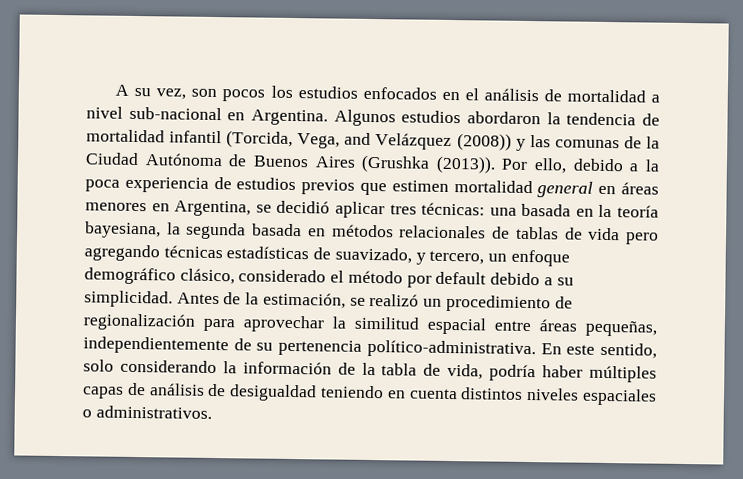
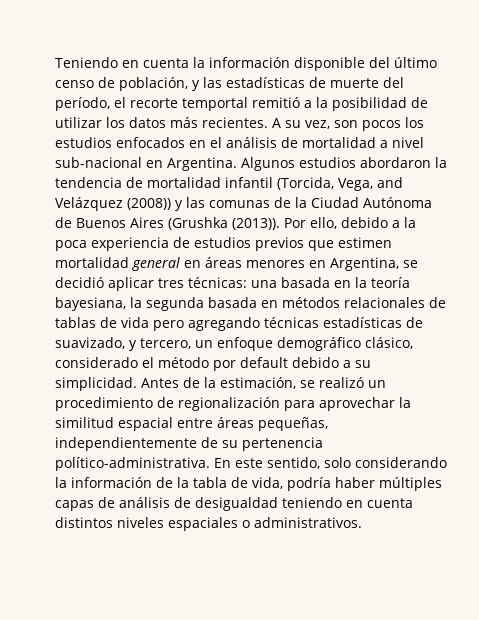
(115, 90) none -> [55,57,437,71] [55,77,404,91] [55,97,428,111] [55,117,268,128] Teniendo en cuenta la información disponible del último censo de población, y las estadísticas de muerte del período, el recorte temportal remitió a la posibilidad de utilizar los datos más recientes.

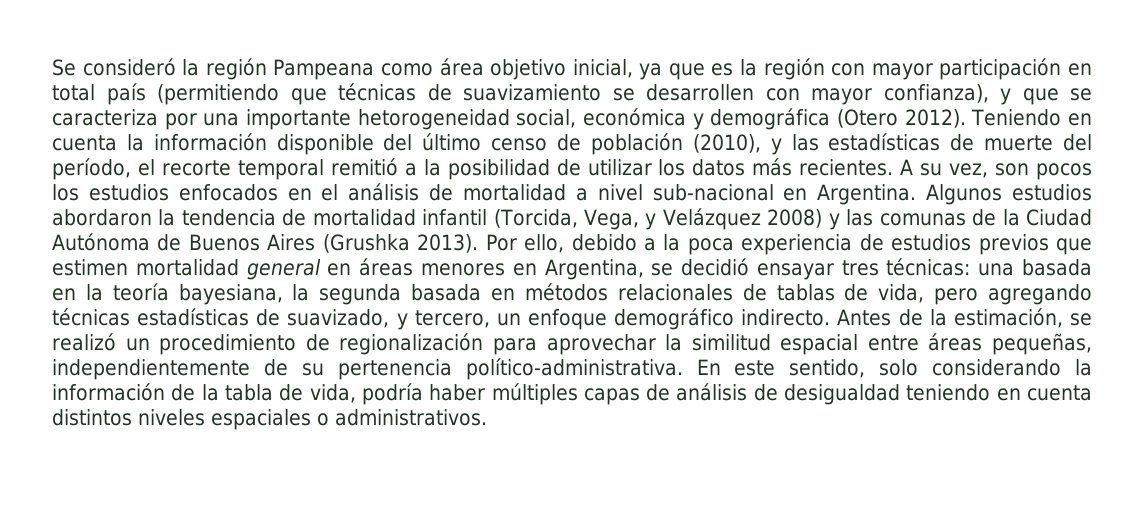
(55, 62) none -> [52,58,1093,80] [52,83,1092,105] [52,108,966,130] Se consideró la región Pampeana como área objetivo inicial, ya que es la región con mayor participación en total país (permitiendo que técnicas de suavizamiento se desarrollen con mayor confianza), y que se caracteriza por una importante hetorogeneidad social, económica y demográfica (Otero 2012).
[119,77,188,91] población, -> [590,133,761,155] población (2010),
[182,97,248,111] temportal -> [237,159,324,180] temporal
[376,177,403,188] [55,197,171,211] and Velázquez (2008)) -> [645,208,823,230] y Velázquez 2008)
[232,218,280,230] (2013)). -> [417,234,479,253] 2013).
[108,277,154,291] aplicar -> [756,263,834,280] ensayar
[121,317,149,328] vida -> [878,284,925,303] vida,
[365,337,413,349] [55,357,371,371] [55,377,137,391] clásico, considerado el método por default debido a su simplicidad. -> [741,309,831,326] indirecto.

